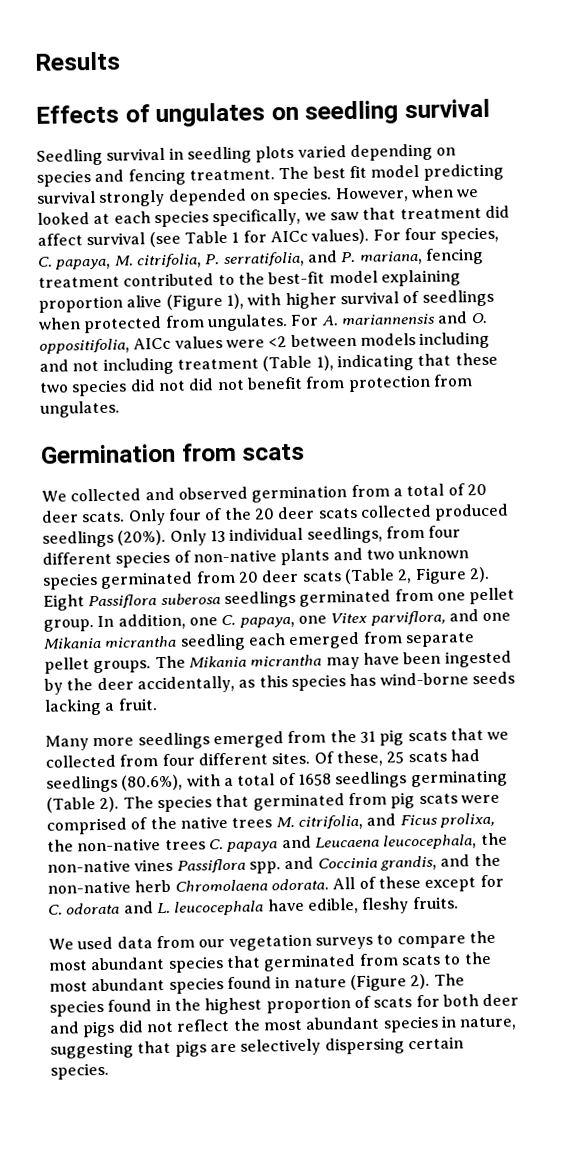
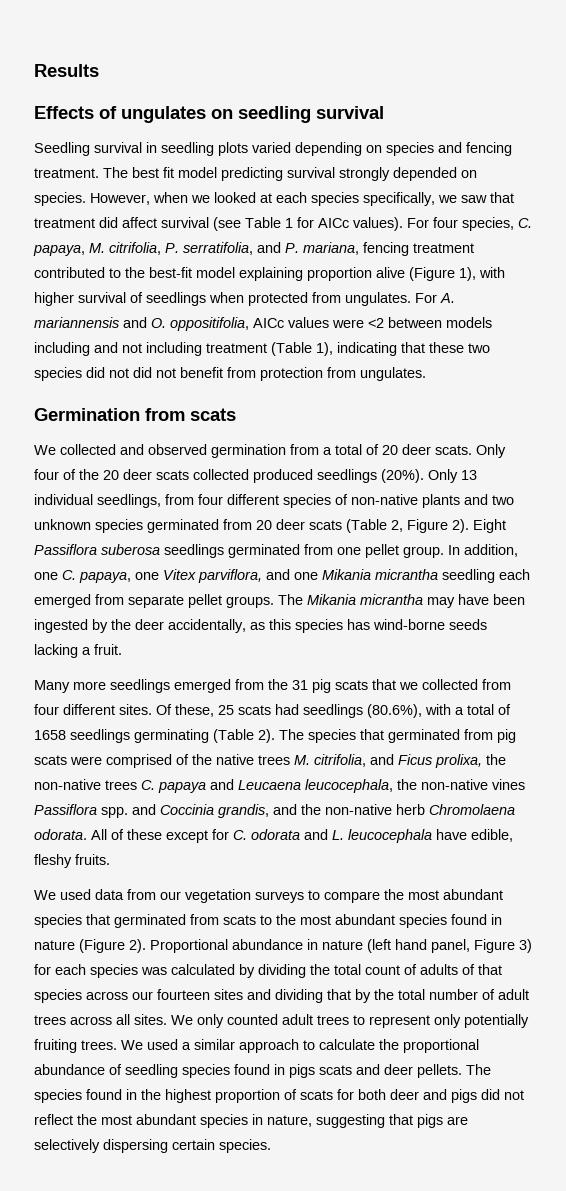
(431, 981) none -> [150,939,532,953] [34,964,502,978] [34,989,529,1003] [34,1014,529,1028] [34,1039,479,1053] [34,1064,462,1078] Proportional abundance in nature (left hand panel, Figure 3) for each species was calculated by dividing the total count of adults of that species across our fourteen sites and dividing that by the total number of adult trees across all sites. We only counted adult trees to represent only potentially fruiting trees. We used a similar approach to calculate the proportional abundance of seedling species found in pigs scats and deer pellets.

